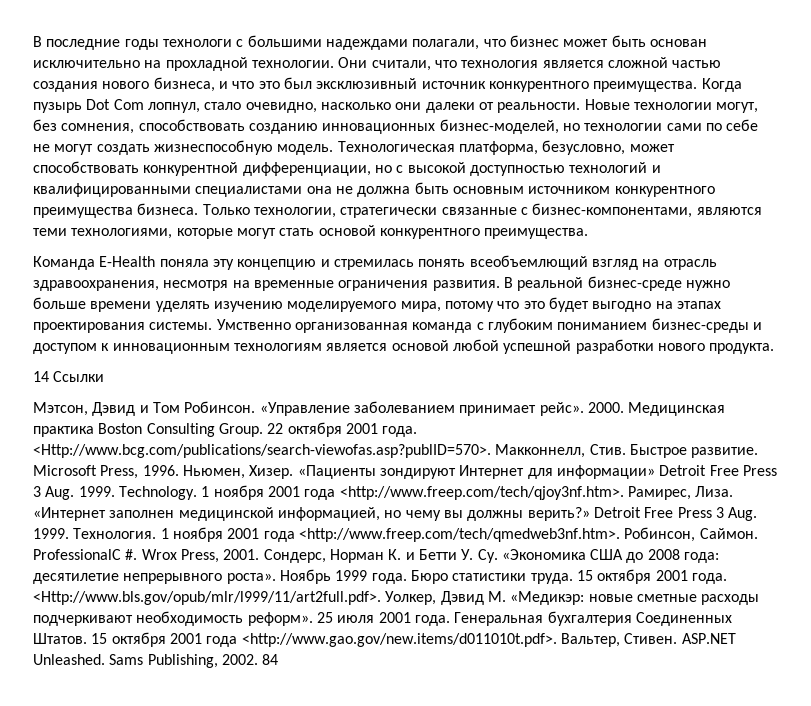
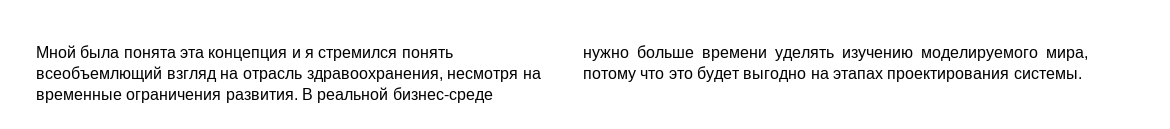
[33,35,707,50] [33,57,722,71] [33,77,742,92] [33,99,759,113] [33,119,759,134] [33,140,675,155] [33,161,661,176] [33,182,715,197] [33,203,762,218] [33,225,589,239] [33,256,414,270] В последние годы технологи с большими надеждами полагали, что бизнес может быть основан исключительно на прохладной технологии. Они считали, что технология является сложной частью создания нового бизнеса, и что это был эксклюзивный источник конкурентного преимущества. Когда пузырь Dot Com лопнул, стало очевидно, насколько они далеки от реальности. Новые технологии могут, без сомнения, способствовать созданию инновационных бизнес-моделей, но технологии сами по себе не могут создать жизнеспособную модель. Технологическая платформа, безусловно, может способствовать конкурентной дифференциации, но с высокой доступностью технологий и квалифицированными специалистами она не должна быть основным источником конкурентного преимущества бизнеса. Только технологии, стратегически связанные с бизнес-компонентами, являются теми технологиями, которые могут стать основой конкурентного преимущества. // Команда E-Health поняла эту концепцию и стремилась -> [36,45,398,61] Мной была понята эта концепция и я стремился
[216,318,762,333] [33,339,775,354] [33,371,105,382] [33,401,726,416] [33,422,418,437] [33,444,759,458] [33,465,777,479] [33,485,734,500] [33,507,758,521] [33,527,758,542] [33,549,720,563] [33,569,727,584] [33,591,760,605] [33,611,732,626] [33,632,736,647] [33,654,279,668] Умственно организованная команда с глубоким пониманием бизнес-среды и доступом к инновационным технологиям является основой любой успешной разработки нового продукта. // 14 Ссылки // Мэтсон, Дэвид и Том Робинсон. «Управление заболеванием принимает рейс». 2000. Медицинская практика Boston Consulting Group. 22 октября 2001 года. <Http://www.bcg.com/publications/search-viewofas.asp?publID=570>. Макконнелл, Стив. Быстрое развитие. Microsoft Press, 1996. Ньюмен, Хизер. «Пациенты зондируют Интернет для информации» Detroit Free Press 3 Aug. 1999. Technology. 1 ноября 2001 года <http://www.freep.com/tech/qjoy3nf.htm>. Рамирес, Лиза. «Интернет заполнен медицинской информацией, но чему вы должны верить?» Detroit Free Press 3 Aug. 1999. Технология. 1 ноября 2001 года <http://www.freep.com/tech/qmedweb3nf.htm>. Робинсон, Саймон. ProfessionalC #. Wrox Press, 2001. Сондерс, Норман К. и Бетти У. Су. «Экономика США до 2008 года: десятилетие непрерывного роста». Ноябрь 1999 года. Бюро статистики труда. 15 октября 2001 года. <Http://www.bls.gov/opub/mlr/l999/11/art2full.pdf>. Уолкер, Дэвид М. «Медикэр: новые сметные расходы подчеркивают необходимость реформ». 25 июля 2001 года. Генеральная бухгалтерия Соединенных Штатов. 15 октября 2001 года <http://www.gao.gov/new.items/d011010t.pdf>. Вальтер, Стивен. ASP.NET Unleashed. Sams Publishing, 2002. 84 -> (1082, 74) none

